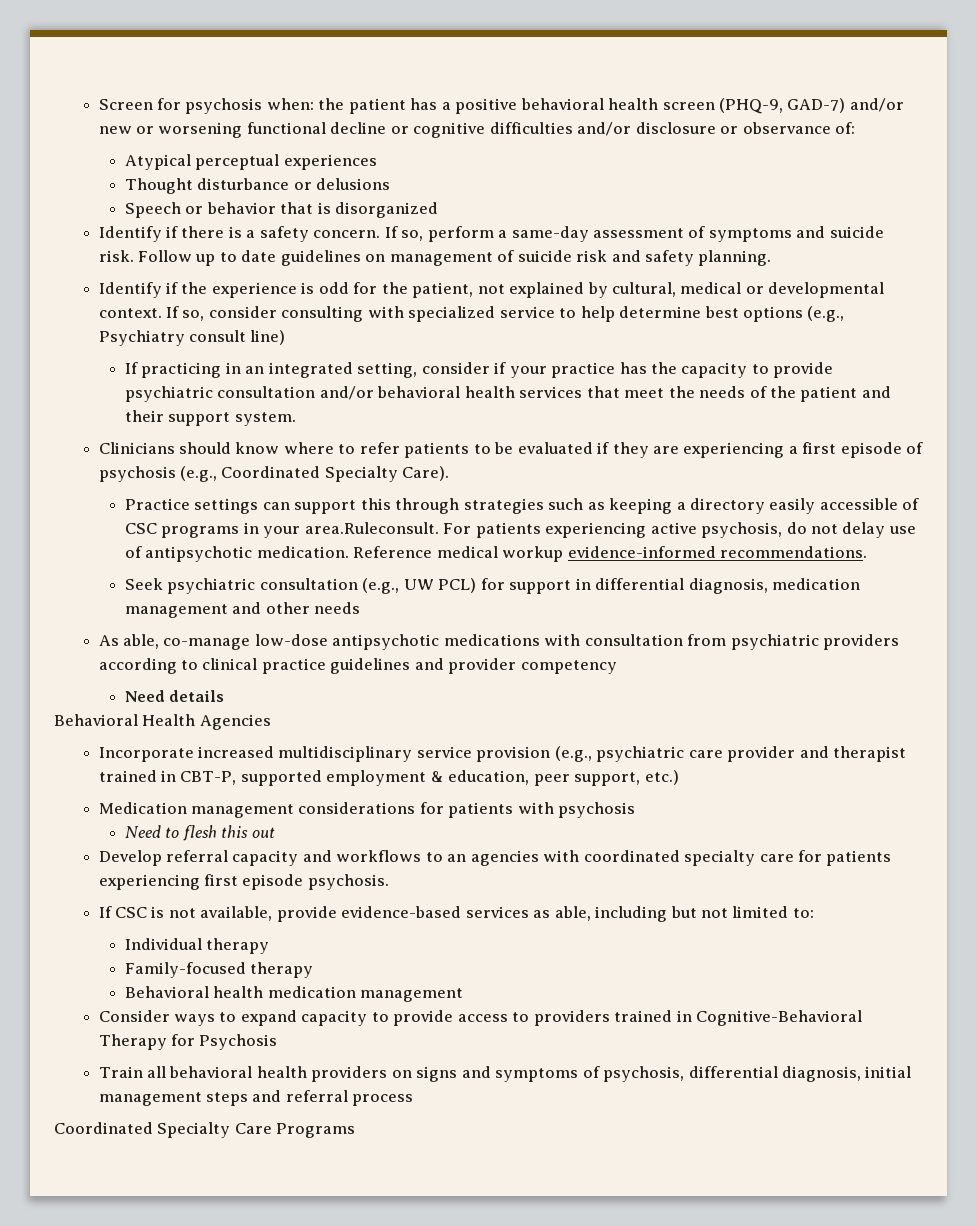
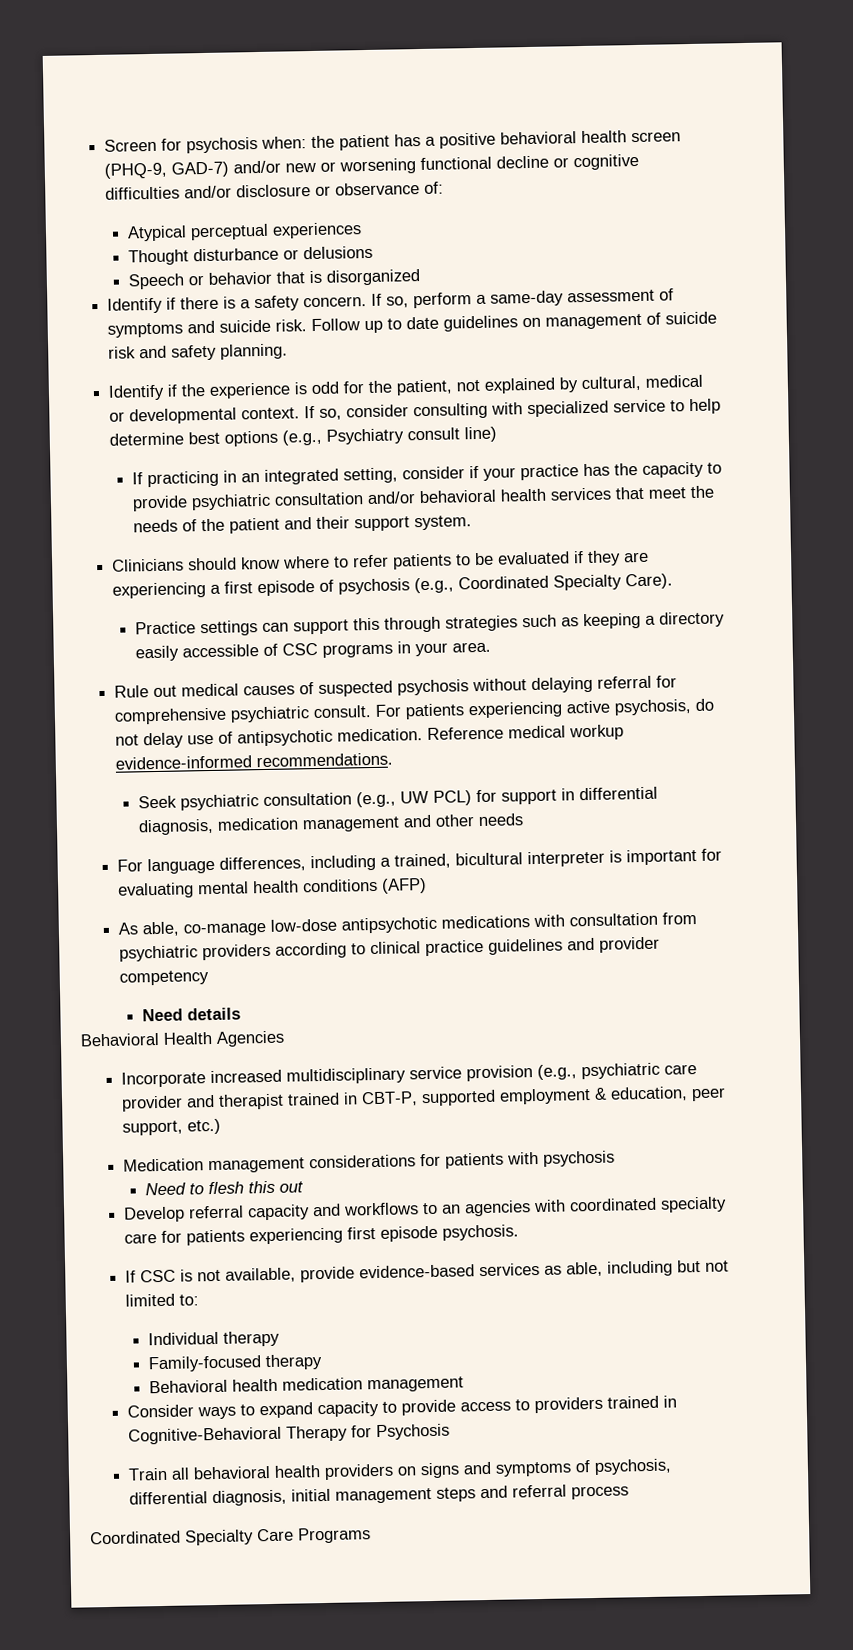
[304,522,439,534] area.Ruleconsult. -> [451,641,491,653] [114,675,678,698] [114,704,372,725] area. // Rule out medical causes of suspected psychosis without delaying referral for comprehensive psychiatric consult.
(361, 608) none -> [117,848,723,875] [118,878,428,899] // For language differences, including a trained, bicultural interpreter is important for evaluating mental health conditions (AFP)

